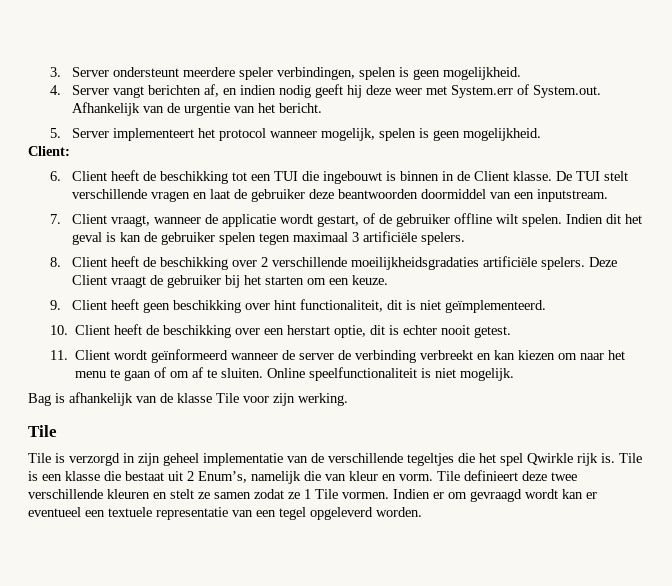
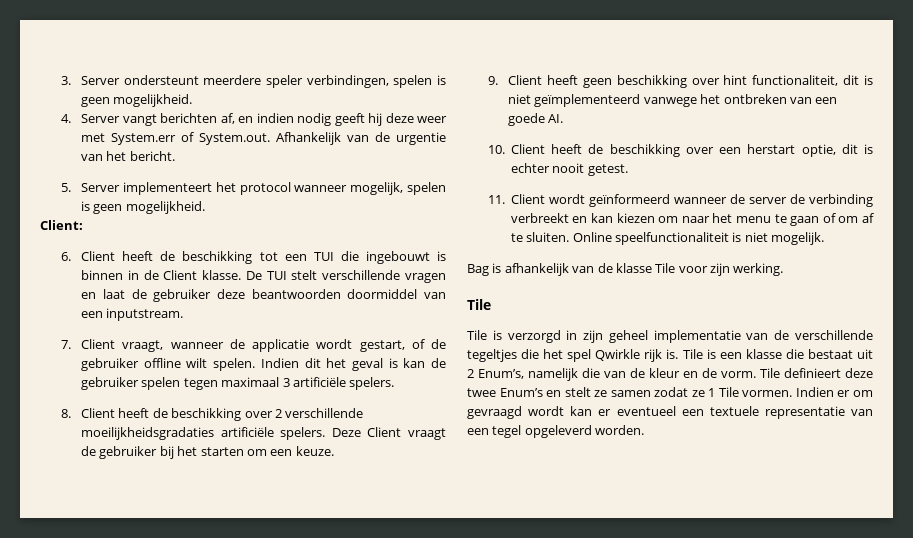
[445,300,547,313] geïmplementeerd. -> [534,94,838,107] [508,113,564,126] geïmplementeerd vanwege het ontbreken van een goede AI.
(346, 477) none -> [630,368,645,378] de
(396, 477) none -> [702,368,717,378] de
[28,489,150,499] verschillende kleuren -> [499,388,543,397] Enum’s

